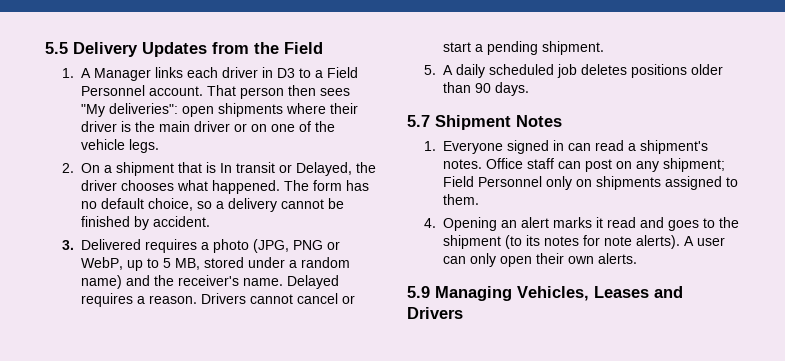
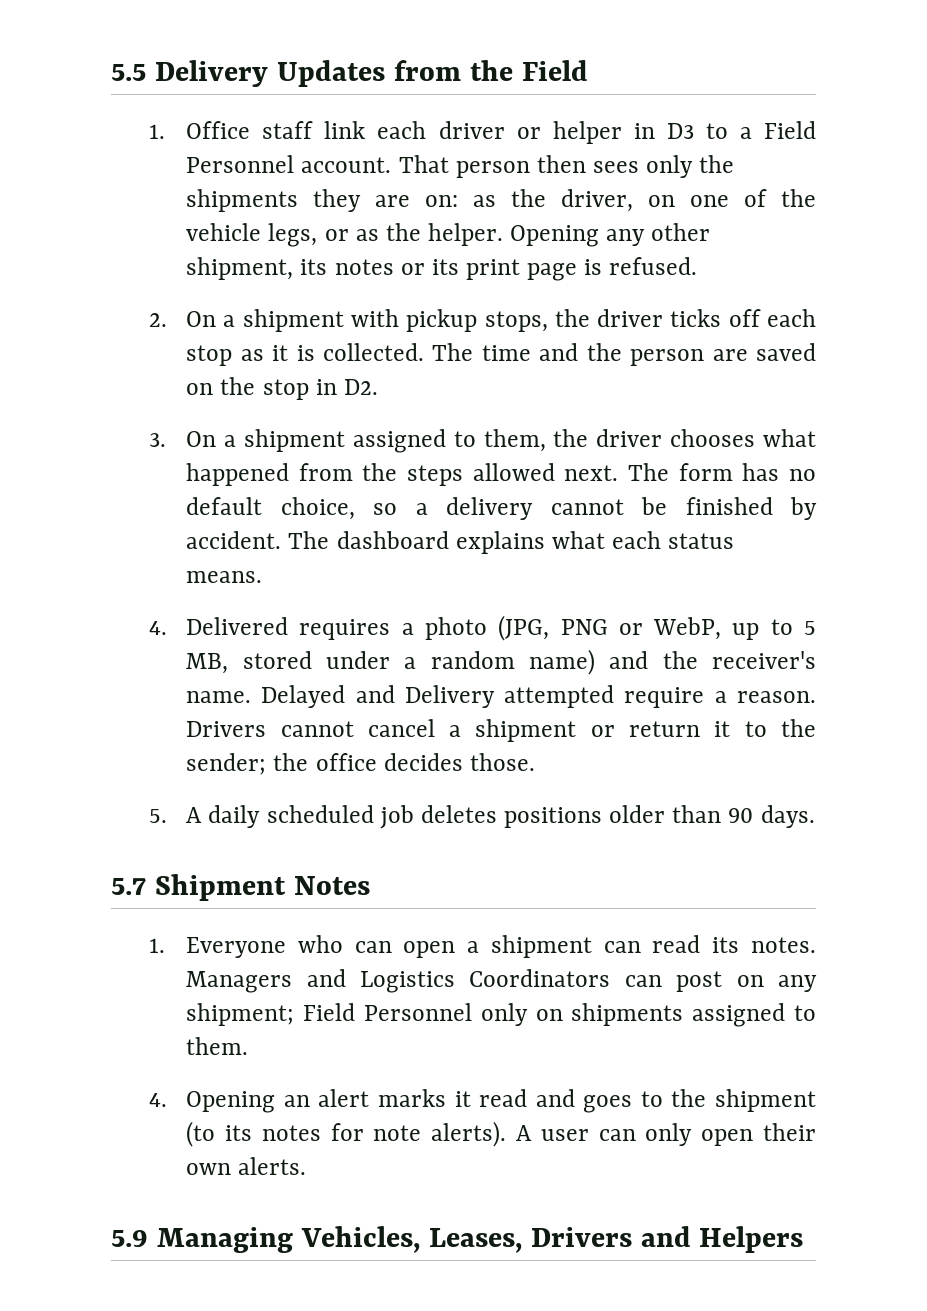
[81,67,259,81] A Manager links each driver -> [186,121,622,144] Office staff link each driver or helper
[81,103,359,117] [81,121,248,132] "My deliveries": open shipments where their driver is the main driver or -> [646,155,735,178] [186,189,634,212] only the shipments they are on: as the driver,
[129,139,160,153] [62,162,377,176] [81,180,281,194] legs. // 2. On a shipment that is In transit or Delayed, the driver chooses what happened. -> [268,223,711,247] [186,257,698,281] [148,309,817,332] [186,343,816,366] [186,377,378,400] [148,429,816,453] [186,463,619,486] legs, or as the helper. Opening any other shipment, its notes or its print page is refused. // 2. On a shipment with pickup stops, the driver ticks off each stop as it is collected. The time and the person are saved on the stop in D2. // 3. On a shipment assigned to them, the driver chooses what happened from the steps allowed next.
[62,240,75,250] // 3. -> [288,531,735,554] [186,571,263,583] [148,621,167,635] The dashboard explains what each status means. // 4.
[81,293,134,307] requires -> [355,685,705,708] and Delivery attempted require
[342,295,356,304] [443,41,605,55] or start a pending shipment. -> [449,719,816,742] [186,753,535,775] a shipment or return it to the sender; the office decides those.
[507,140,709,154] [443,158,555,169] signed in can read a shipment's notes. Office staff -> [297,935,817,958] [186,969,611,993] who can open a shipment can read its notes. Managers and Logistics Coordinators
[594,286,683,298] [407,307,463,319] Leases and Drivers -> [428,1226,804,1253] Leases, Drivers and Helpers

